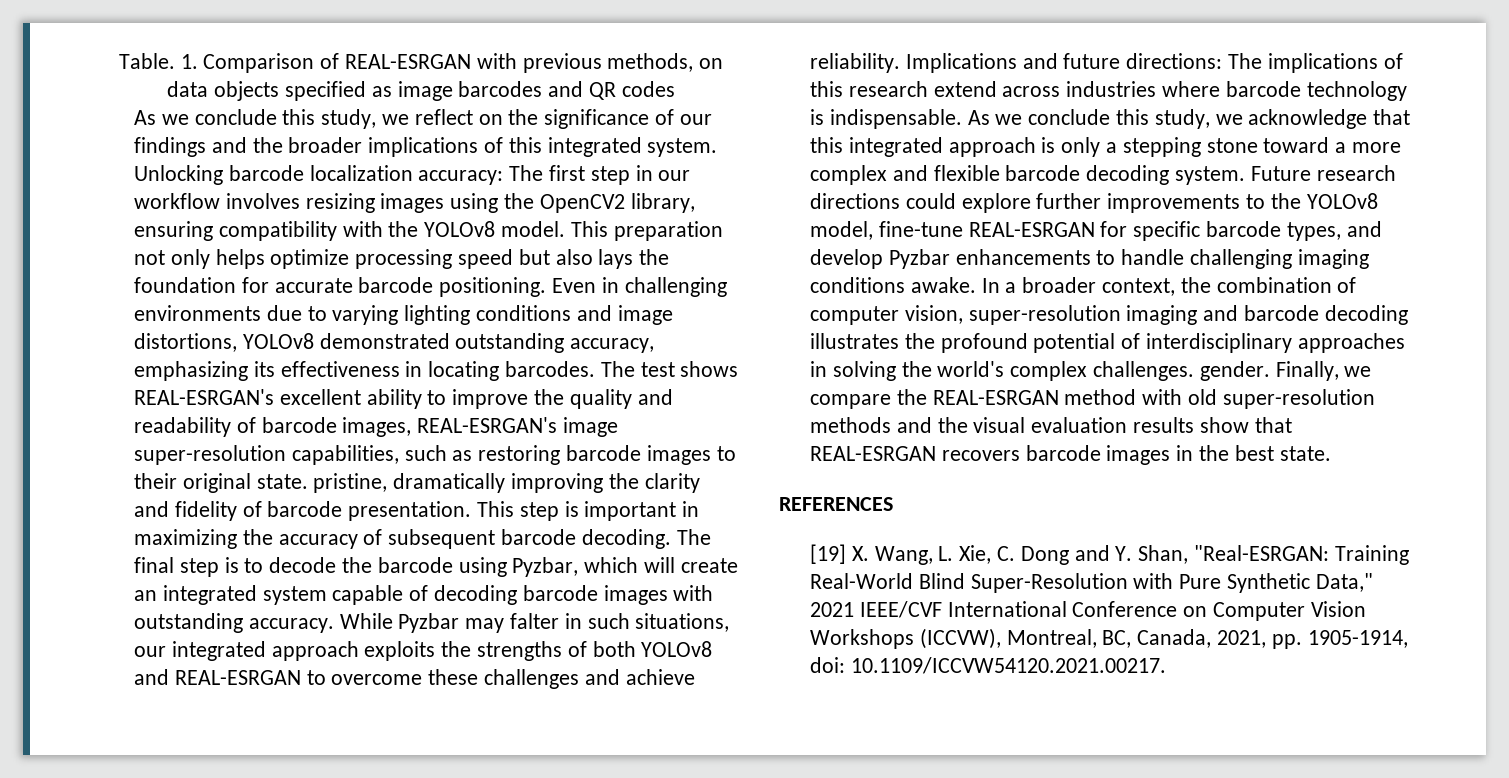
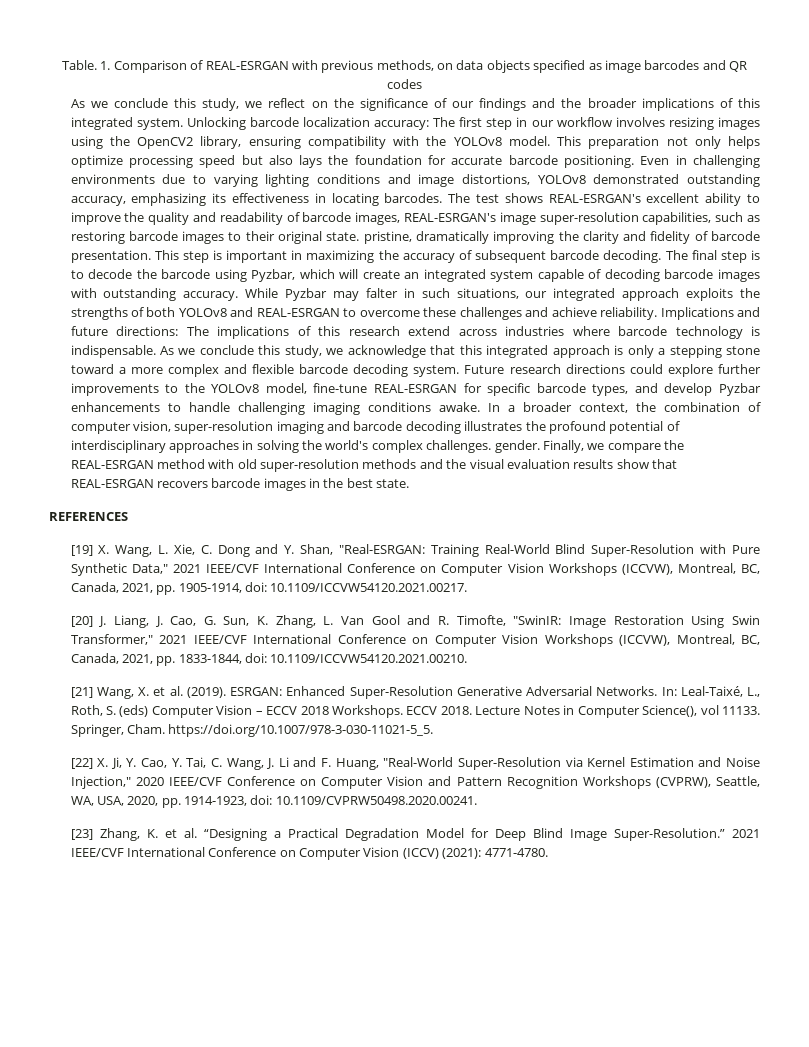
(1166, 665) none -> [70,615,760,628] [70,634,760,647] [70,653,468,666] [70,686,760,699] [70,705,760,718] [70,724,434,737] [70,757,760,770] [70,776,761,789] [70,795,477,808] [70,828,760,841] [70,847,548,860] // [20] J. Liang, J. Cao, G. Sun, K. Zhang, L. Van Gool and R. Timofte, "SwinIR: Image Restoration Using Swin Transformer," 2021 IEEE/CVF International Conference on Computer Vision Workshops (ICCVW), Montreal, BC, Canada, 2021, pp. 1833-1844, doi: 10.1109/ICCVW54120.2021.00210. // [21] Wang, X. et al. (2019). ESRGAN: Enhanced Super-Resolution Generative Adversarial Networks. In: Leal-Taixé, L., Roth, S. (eds) Computer Vision – ECCV 2018 Workshops. ECCV 2018. Lecture Notes in Computer Science(), vol 11133. Springer, Cham. https://doi.org/10.1007/978-3-030-11021-5_5. // [22] X. Ji, Y. Cao, Y. Tai, C. Wang, J. Li and F. Huang, "Real-World Super-Resolution via Kernel Estimation and Noise Injection," 2020 IEEE/CVF Conference on Computer Vision and Pattern Recognition Workshops (CVPRW), Seattle, WA, USA, 2020, pp. 1914-1923, doi: 10.1109/CVPRW50498.2020.00241. // [23] Zhang, K. et al. “Designing a Practical Degradation Model for Deep Blind Image Super-Resolution.” 2021 IEEE/CVF International Conference on Computer Vision (ICCV) (2021): 4771-4780.

